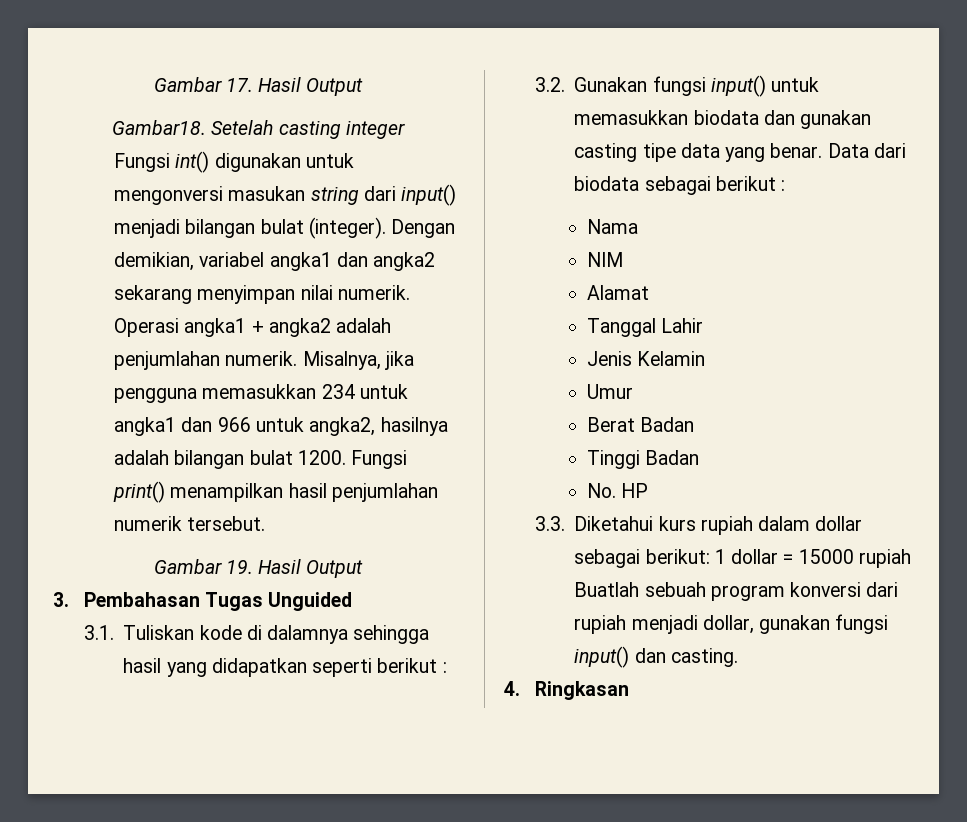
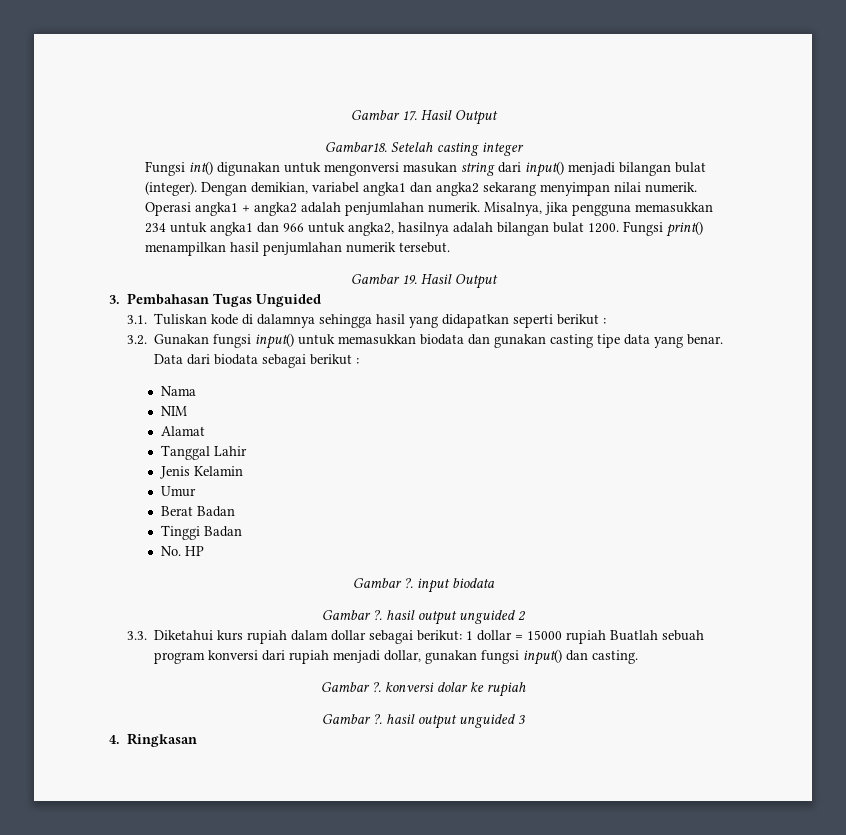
(648, 490) none -> [352,578,495,593] [322,610,526,625] // Gambar ?. input biodata // Gambar ?. hasil output unguided 2
(738, 657) none -> [320,682,526,697] [322,714,525,729] // Gambar ?. konversi dolar ke rupiah // Gambar ?. hasil output unguided 3

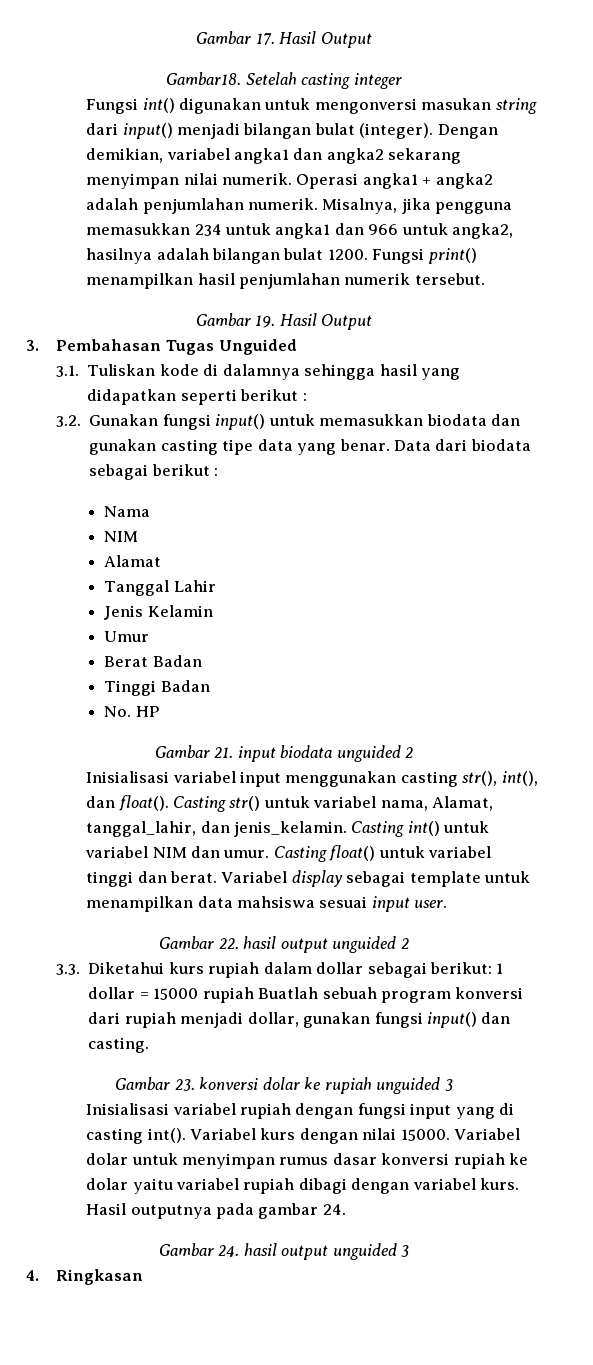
[403,578,413,588] ?. -> [214,747,234,758] 21.
[322,610,382,620] // Gambar ?. -> [336,745,414,762] [86,771,538,787] [86,795,494,812] [86,821,490,837] [85,845,492,862] [86,870,531,887] [86,896,448,912] [159,936,239,949] unguided 2 // Inisialisasi variabel input menggunakan casting str(), int(), dan float(). Casting str() untuk variabel nama, Alamat, tanggal_lahir, dan jenis_kelamin. Casting int() untuk variabel NIM dan umur. Casting float() untuk variabel tinggi dan berat. Variabel display sebagai template untuk menampilkan data mahsiswa sesuai input user. // Gambar 22.
[371,682,381,692] ?. -> [174,1079,195,1091] 23.
[322,714,382,724] // Gambar ?. -> [376,1077,453,1094] [86,1103,515,1119] [86,1128,521,1144] [86,1153,529,1169] [86,1178,520,1194] [86,1203,346,1219] [158,1243,240,1257] unguided 3 // Inisialisasi variabel rupiah dengan fungsi input yang di casting int(). Variabel kurs dengan nilai 15000. Variabel dolar untuk menyimpan rumus dasar konversi rupiah ke dolar yaitu variabel rupiah dibagi dengan variabel kurs. Hasil outputnya pada gambar 24. // Gambar 24.

